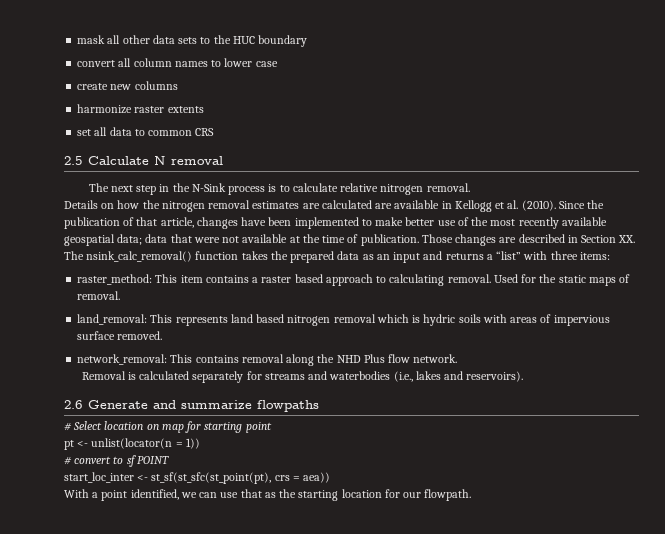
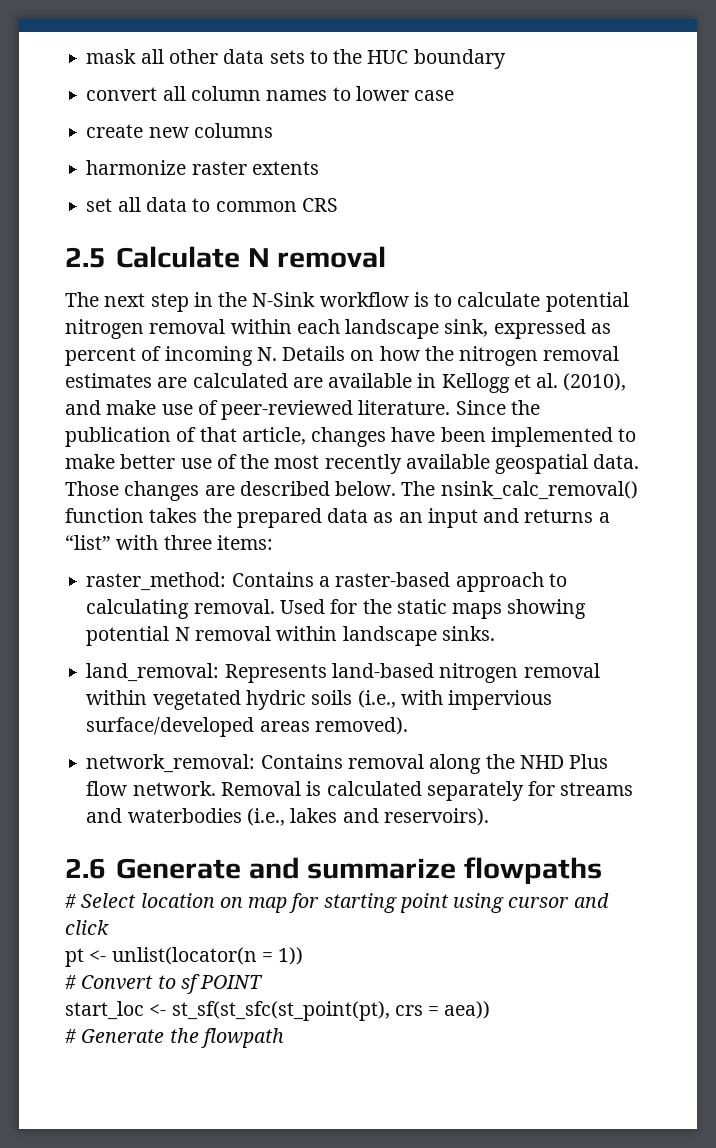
[228,186,266,195] process -> [319,292,409,307] workflow
[340,183,470,195] relative nitrogen removal. // -> [545,292,629,312] [65,319,611,339] [65,346,277,366] potential nitrogen removal within each landscape sink, expressed as percent of incoming N.
[521,200,556,211] (2010). -> [563,373,627,391] [65,400,451,420] (2010), and make use of peer-reviewed literature.
[117,234,419,246] data; data that were not available at the time of publication. -> [593,454,640,469] data.
[567,235,636,243] in Section XX. -> [335,481,397,496] below.
[155,274,323,283] This item contains a raster based -> [231,572,451,587] Contains a raster-based
[619,274,631,283] [77,291,121,300] [77,314,610,326] [77,331,163,340] of removal. // land_removal: This represents land based nitrogen removal which is hydric soils with areas of impervious surface removed. -> [507,599,587,619] [86,626,495,646] [86,663,600,683] [86,690,553,710] [86,717,408,737] showing potential N removal within landscape sinks. // land_removal: Represents land-based nitrogen removal within vegetated hydric soils (i.e., with impervious surface/developed areas removed).
[170,354,239,363] This contains -> [260,754,343,769] Contains
(458, 358) // -> (216, 788) none
(272, 427) none -> [453,893,609,913] [65,920,109,935] using cursor and click
[74,456,112,464] convert -> [81,975,154,989] Convert
[64,472,134,483] start_loc_inter -> [65,1001,144,1020] start_loc
[64,489,472,501] With a point identified, we can use that as the starting location for our flowpath. -> [65,1028,284,1048] # Generate the flowpath

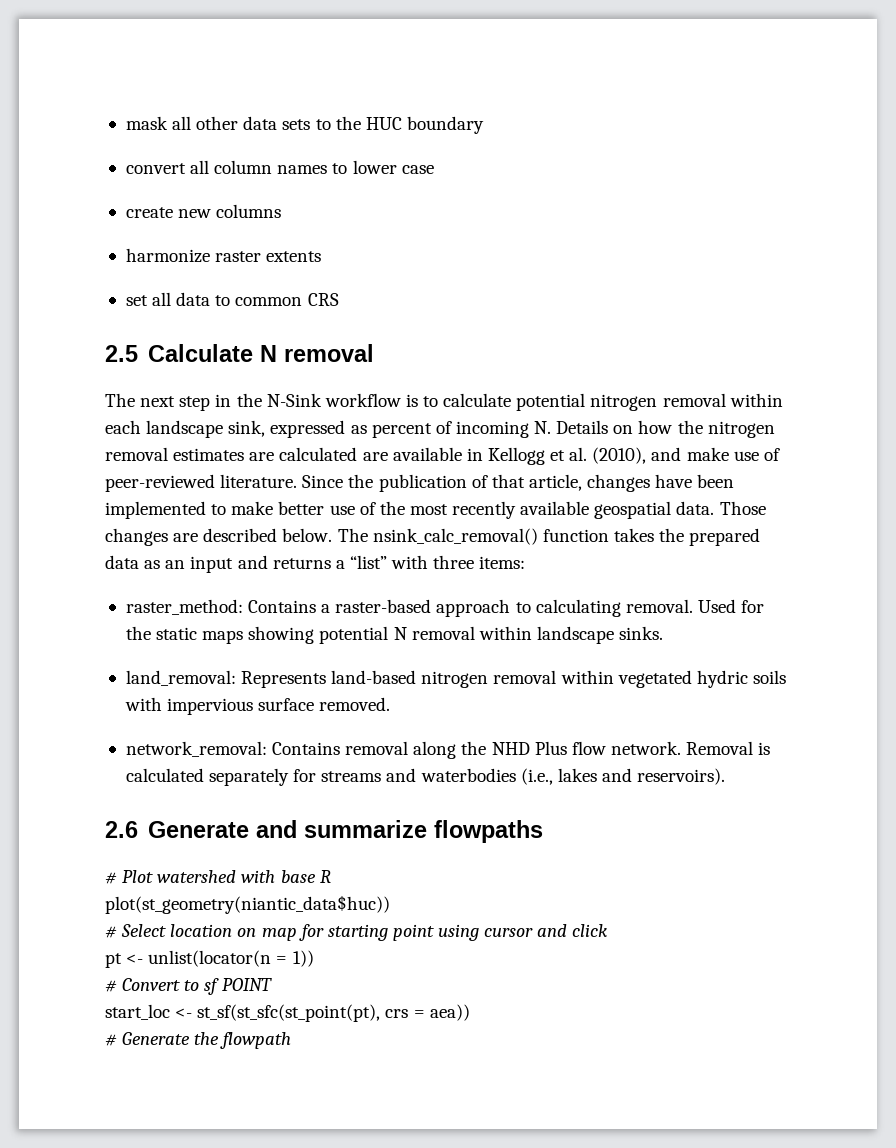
[357,690,396,708] (i.e., -> (786, 677) none
[86,717,408,737] surface/developed areas removed). -> [258,697,391,711] surface removed.
(603, 871) none -> [105,870,331,884] [105,895,390,914] // # Plot watershed with base R // plot(st_geometry(niantic_data$huc))

